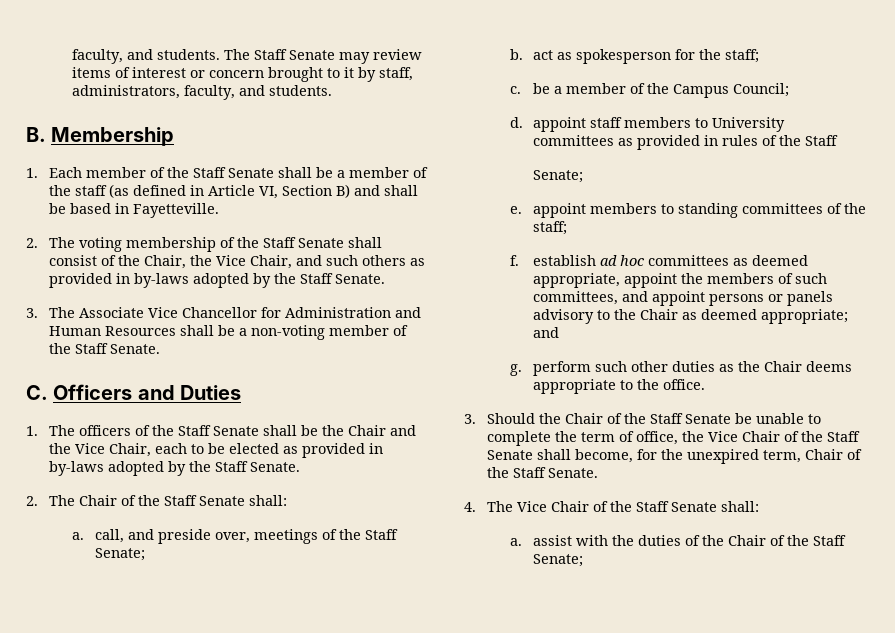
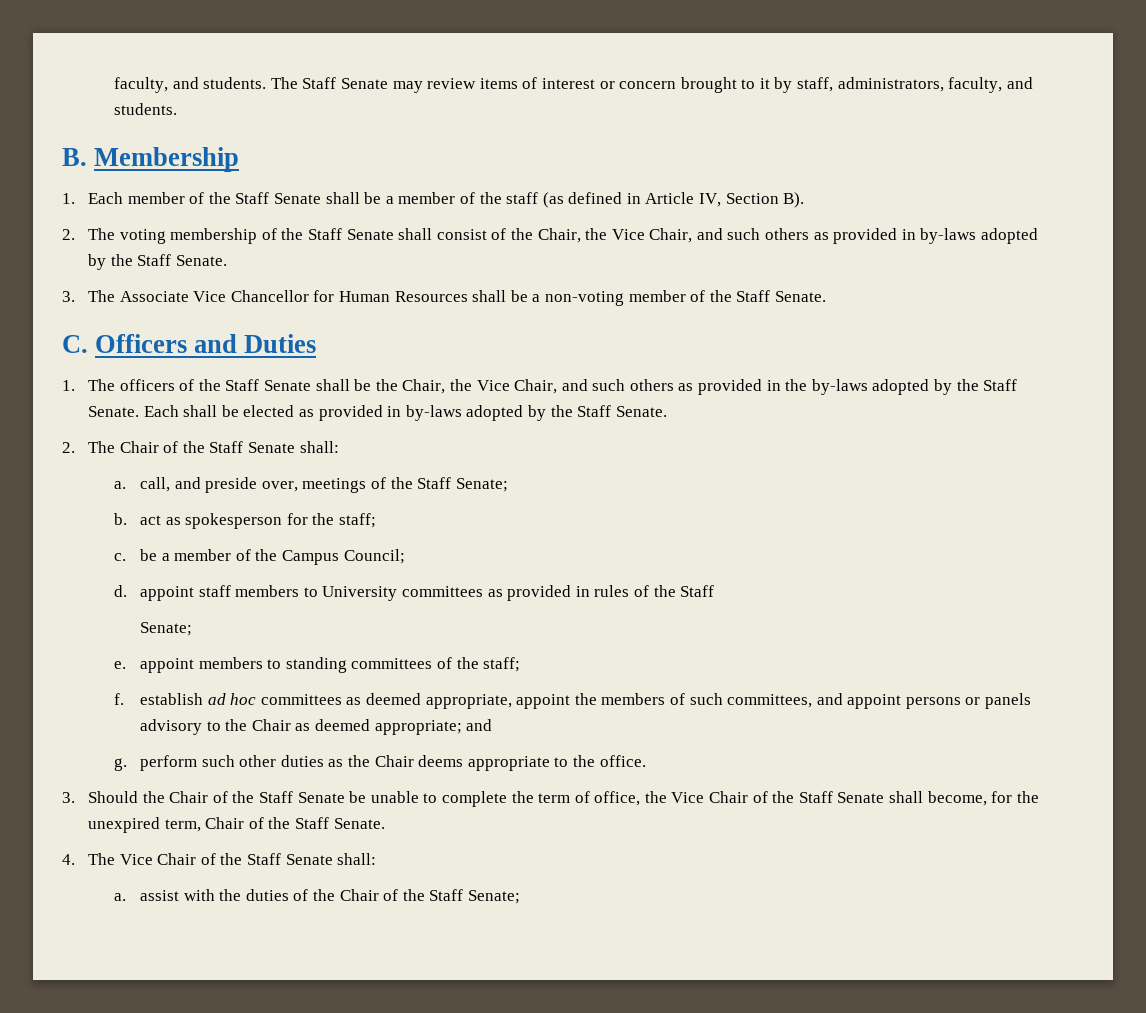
[259,184,419,199] [49,203,220,218] VI, Section B) and shall be based in Fayetteville. -> [699,192,805,208] IV, Section B).
[285,307,422,318] Administration and -> (335, 296) none
[348,425,417,436] [49,443,205,457] Chair and the Vice Chair, each to -> [402,379,1018,395] [88,405,218,417] Chair, the Vice Chair, and such others as provided in the by-laws adopted by the Staff Senate. Each shall

